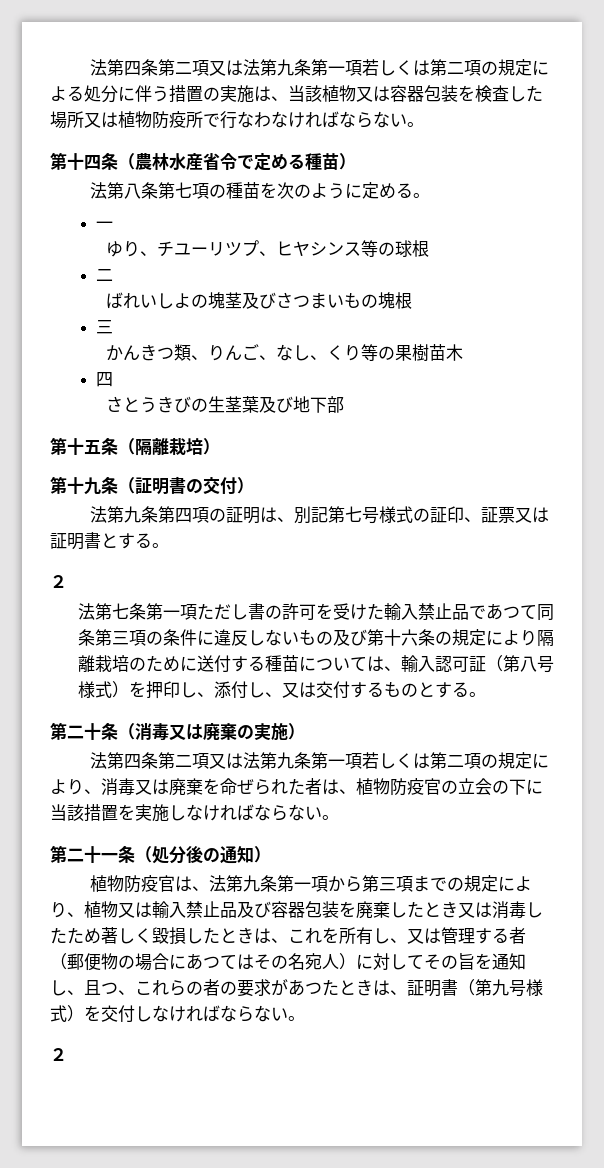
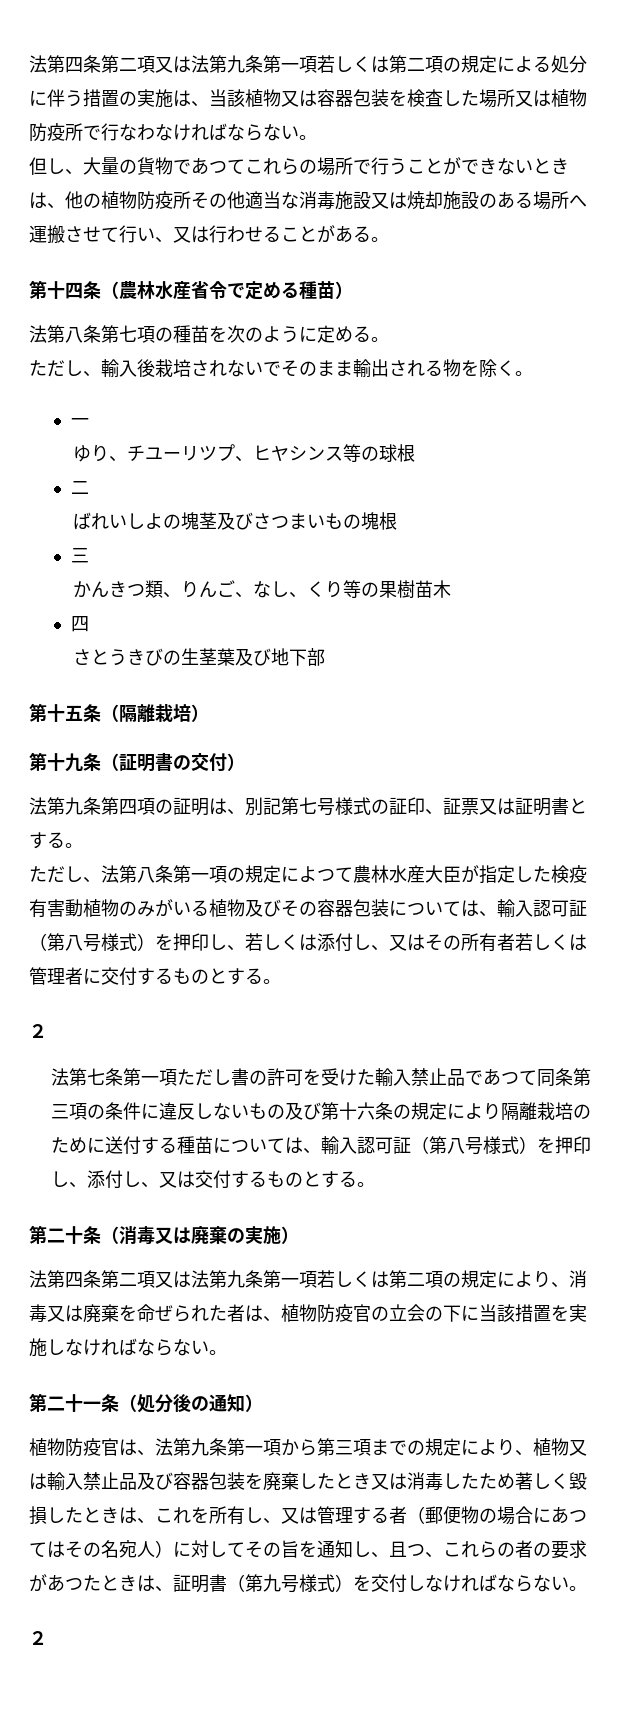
(424, 124) none -> [29,157,569,176] [29,190,587,210] [29,225,389,244] // 但し、大量の貨物であつてこれらの場所で行うことができないときは、他の植物防疫所その他適当な消毒施設又は焼却施設のある場所へ運搬させて行い、又は行わせることがある。
(430, 195) none -> [29,359,533,377] // ただし、輸入後栽培されないでそのまま輸出される物を除く。
(169, 545) none -> [29,865,587,884] [29,898,587,918] [29,933,587,952] [29,967,281,986] // ただし、法第八条第一項の規定によつて農林水産大臣が指定した検疫有害動植物のみがいる植物及びその容器包装については、輸入認可証（第八号様式）を押印し、若しくは添付し、又はその所有者若しくは管理者に交付するものとする。

